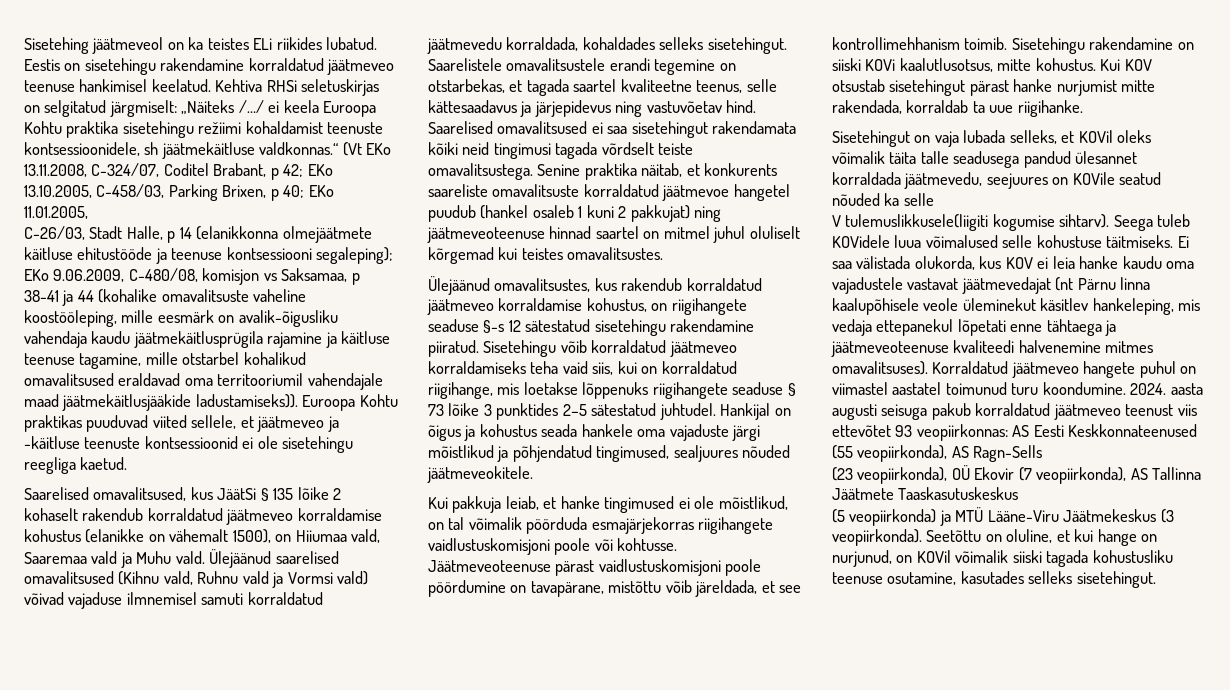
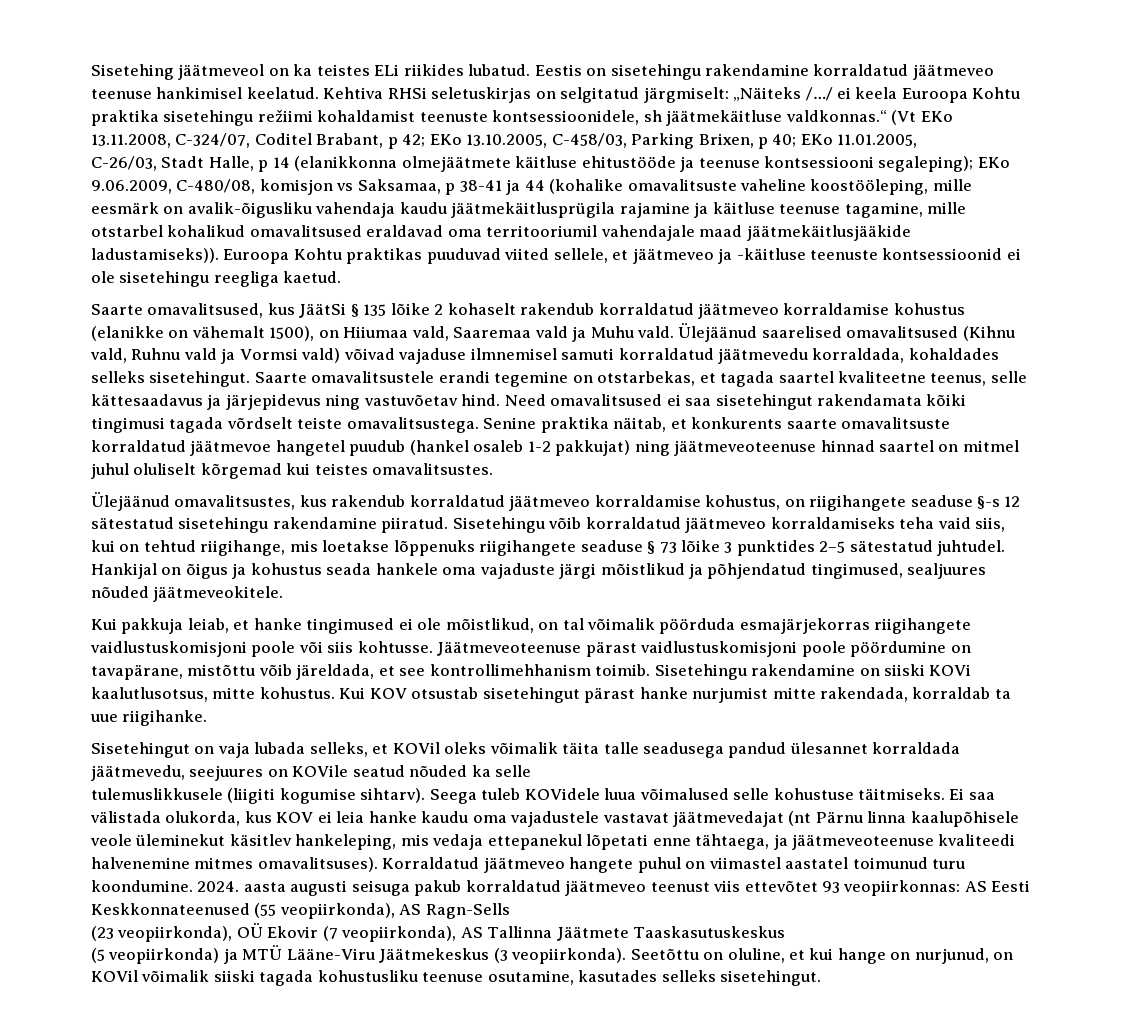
[24,487,89,500] Saarelised -> [91,304,143,315] Saarte
[428,58,502,71] Saarelistele -> [254,372,307,383] Saarte
[428,121,493,134] Saarelised -> [504,394,546,406] Need
[462,142,490,155] neid -> (967, 400) none
[428,184,488,197] saareliste -> [786,419,837,429] saarte
[578,205,627,218] 1 kuni 2 -> [527,441,551,452] 1-2
[661,361,737,374] korraldatud -> [143,540,196,552] tehtud
(613, 545) none -> [327,641,354,653] siis
[832,214,989,231] V tulemuslikkusele(liigiti -> [91,788,276,804] tulemuslikkusele (liigiti
[1046,319,1102,336] tähtaega -> [695,834,770,850] tähtaega,

